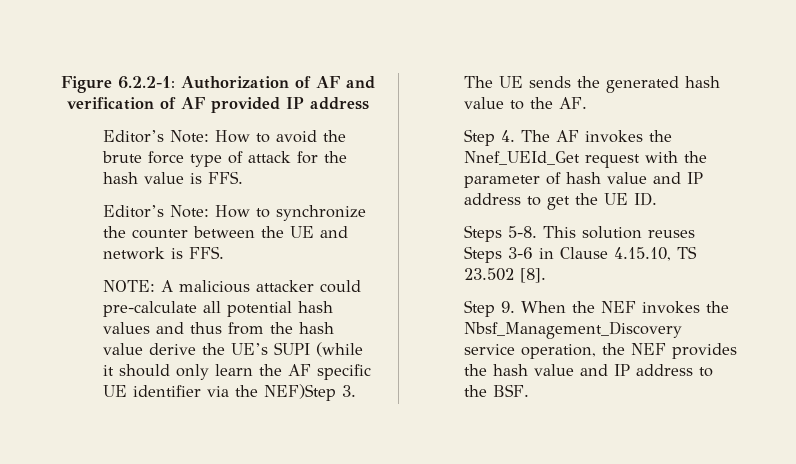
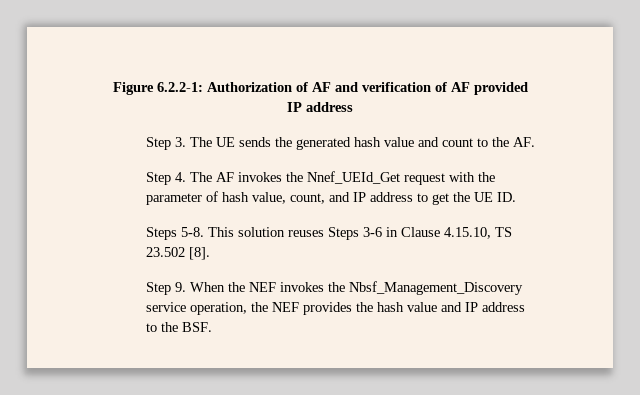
[102,130,346,143] [101,151,347,167] [102,171,243,184] [102,205,366,221] [102,226,348,239] [102,246,224,260] [102,280,361,293] [102,301,333,317] [102,322,334,335] [102,342,363,357] [102,364,371,380] [102,384,336,401] Editor’s Note: How to avoid the brute force type of attack for the hash value is FFS. // Editor’s Note: How to synchronize the counter between the UE and network is FFS. // NOTE: A malicious attacker could pre-calculate all potential hash values and thus from the hash value derive the UE’s SUPI (while it should only learn the AF specific UE identifier via the NEF)Step -> [145,137,171,150] Step
(504, 103) none -> [417,137,473,147] and count
[606,172,647,184] value -> [251,192,325,204] value, count,

